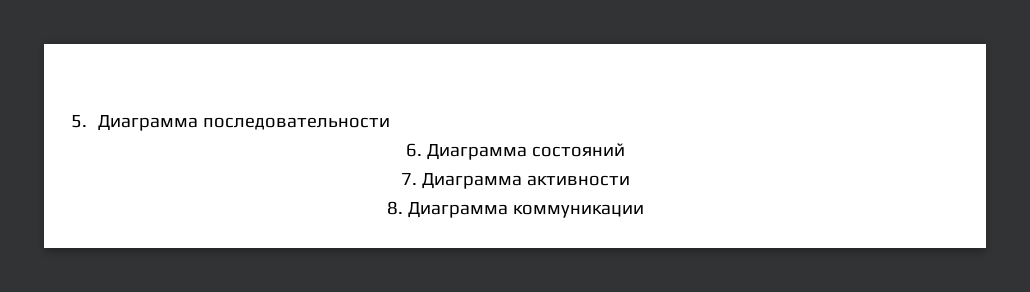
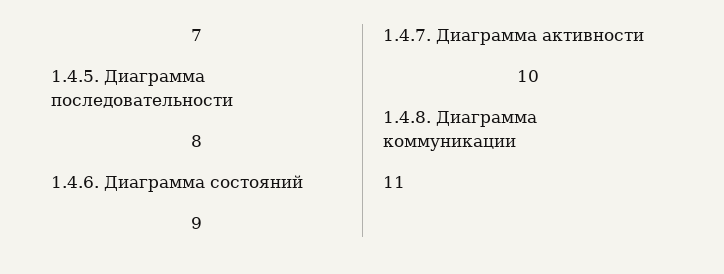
[71,115,87,128] 5. -> [190,29,202,41] [51,70,99,82] 7 // 1.4.5.
[405,143,422,157] 6. -> [190,135,202,147] [51,176,99,188] 8 // 1.4.6.
[400,173,417,185] 7. -> [190,217,202,229] [383,29,431,41] 9 // 1.4.7.
[386,201,403,215] 8. -> [517,70,539,82] [383,111,431,123] 10 // 1.4.8.
(644, 211) none -> [383,176,405,188] // 11

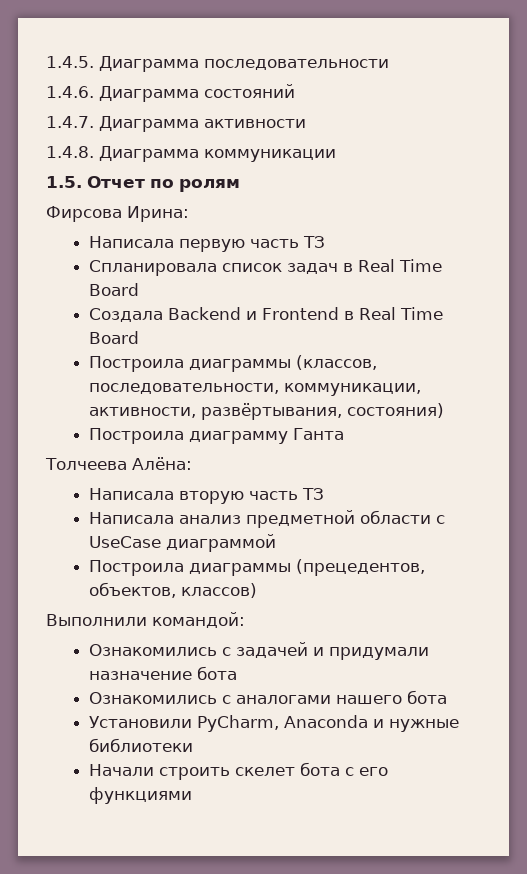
[190,29,202,41] 7 // -> (46, 62) none
[190,135,202,147] // 8 -> (389, 64) none
[190,217,202,229] // 9 -> (295, 91) none
[517,70,539,82] // 10 -> (306, 123) none
[383,176,405,188] 11 -> [46,176,240,192] [46,206,189,222] [88,236,325,252] [88,259,442,276] [88,283,139,296] [88,307,443,322] [88,331,139,344] [88,355,377,372] [88,383,421,396] [88,403,444,420] [88,428,344,444] [45,457,192,470] [88,488,324,504] [88,510,445,528] [88,534,276,552] [88,559,425,576] [88,582,257,598] [46,612,245,628] [88,642,429,660] [88,666,237,680] [88,690,447,704] [88,715,459,732] [88,738,193,752] [88,762,388,780] [88,787,192,804] 1.5. Отчет по ролям // Фирсова Ирина: // Написала первую часть ТЗ // Спланировала список задач в Real Time Board // Создала Backend и Frontend в Real Time Board // Построила диаграммы (классов, последовательности, коммуникации, активности, развёртывания, состояния) // Построила диаграмму Ганта // Толчеева Алёна: // Написала вторую часть ТЗ // Написала анализ предметной области с UseCase диаграммой // Построила диаграммы (прецедентов, объектов, классов) // Выполнили командой: // Ознакомились с задачей и придумали назначение бота // Ознакомились с аналогами нашего бота // Установили PyCharm, Anaconda и нужные библиотеки // Начали строить скелет бота с его функциями

